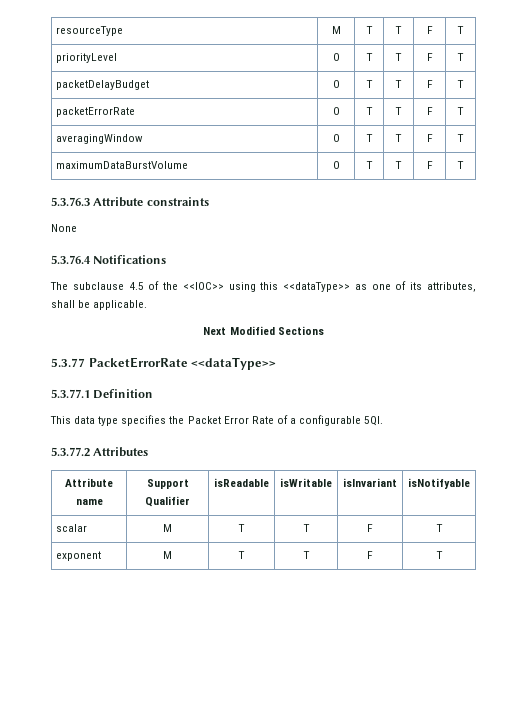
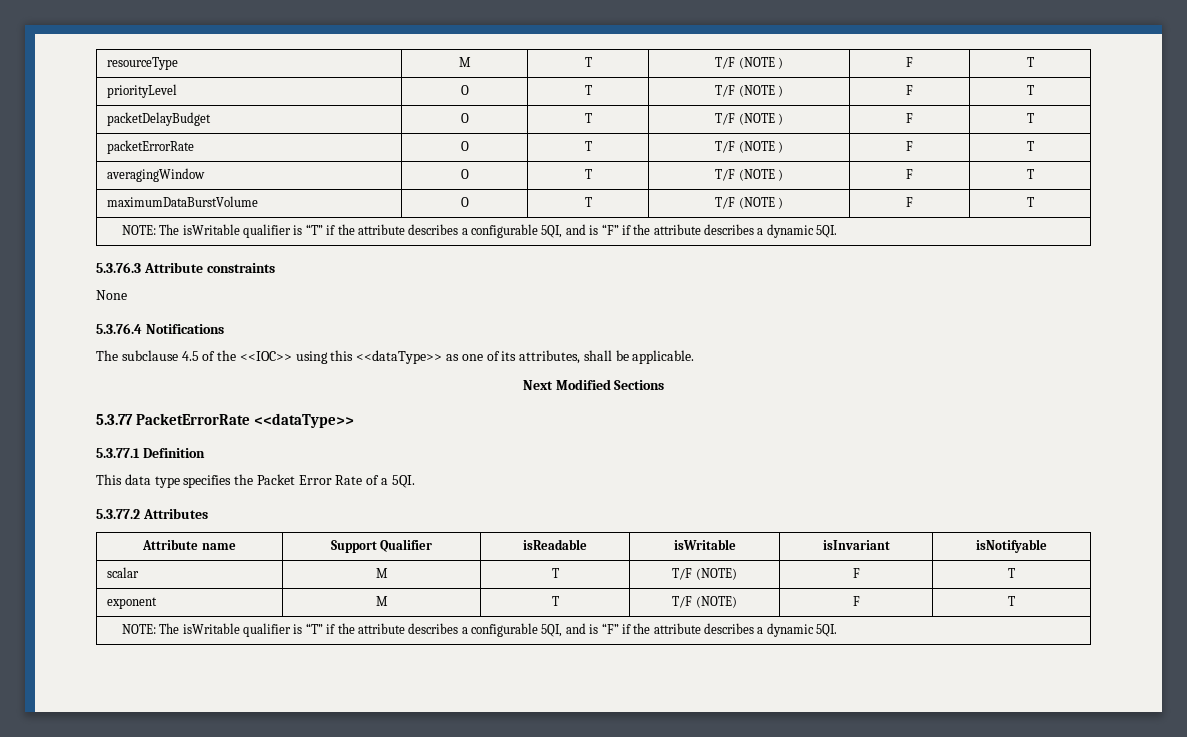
[395,26,402,34] T -> [715,57,783,69] T/F (NOTE )
[395,53,402,61] T -> [715,85,783,97] T/F (NOTE )
[395,80,402,88] T -> [715,113,783,125] T/F (NOTE )
[395,107,402,115] T -> [715,141,783,153] T/F (NOTE )
[395,134,402,142] T -> [715,169,783,181] T/F (NOTE )
[395,161,402,169] [426,161,433,169] [457,161,464,169] T | F | T -> [715,197,783,209] [906,197,913,207] [1026,197,1034,207] [121,224,838,238] T/F (NOTE ) | F | T // NOTE: The isWritable qualifier is “T” if the attribute describes a configurable 5QI, and is “F” if the attribute describes a dynamic 5QI.
[299,415,362,426] configurable -> (389, 481) none
[302,524,310,532] T -> [672,568,737,580] T/F (NOTE)
[302,551,310,559] [367,551,373,559] [435,551,443,559] T | F | T -> [672,596,737,608] [852,596,860,606] [1008,596,1015,606] [121,623,838,637] T/F (NOTE) | F | T // NOTE: The isWritable qualifier is “T” if the attribute describes a configurable 5QI, and is “F” if the attribute describes a dynamic 5QI.

